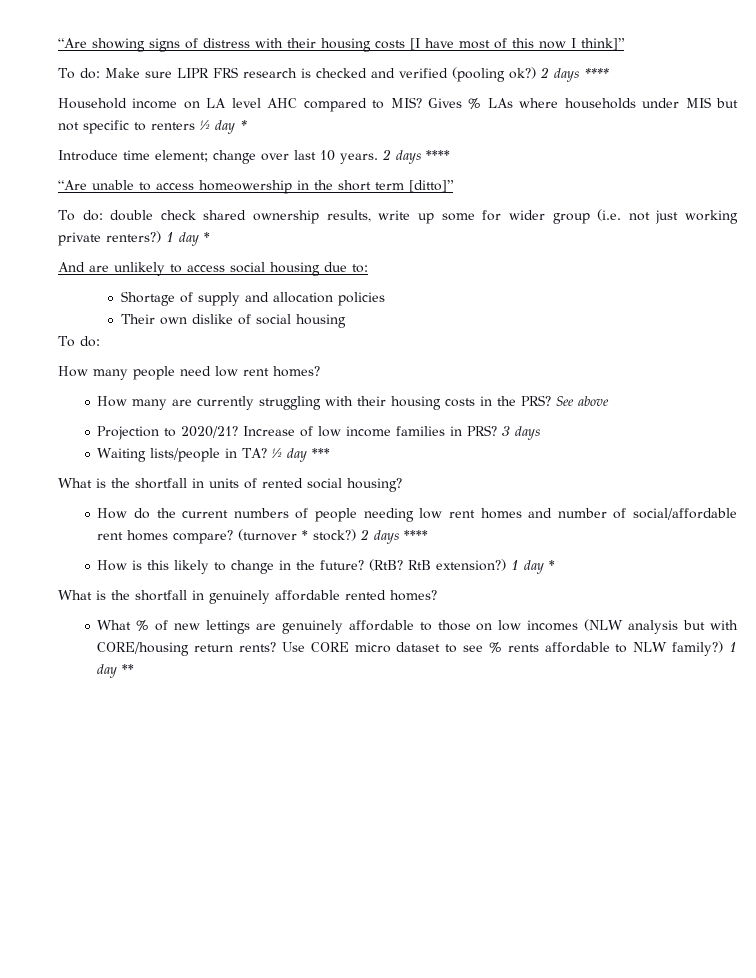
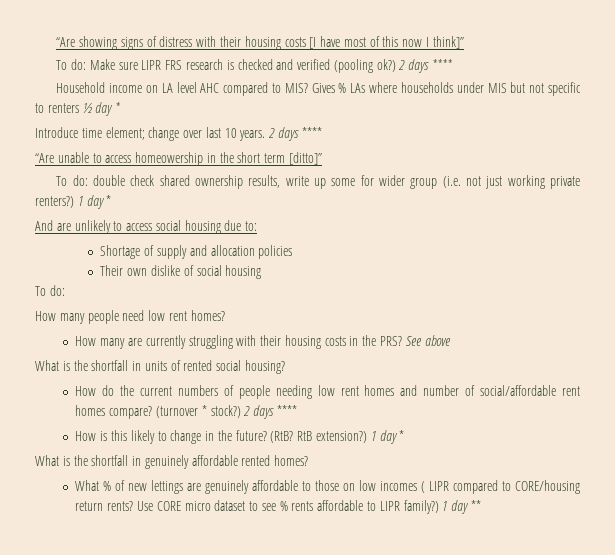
[97,425,541,440] [97,448,331,462] // Projection to 2020/21? Increase of low income families in PRS? 3 days // Waiting lists/people in TA? ½ day *** -> (451, 340) none
[584,619,739,634] (NLW analysis but with -> [421,480,512,494] ( LIPR compared to
[633,642,668,652] NLW -> [379,501,400,511] LIPR

